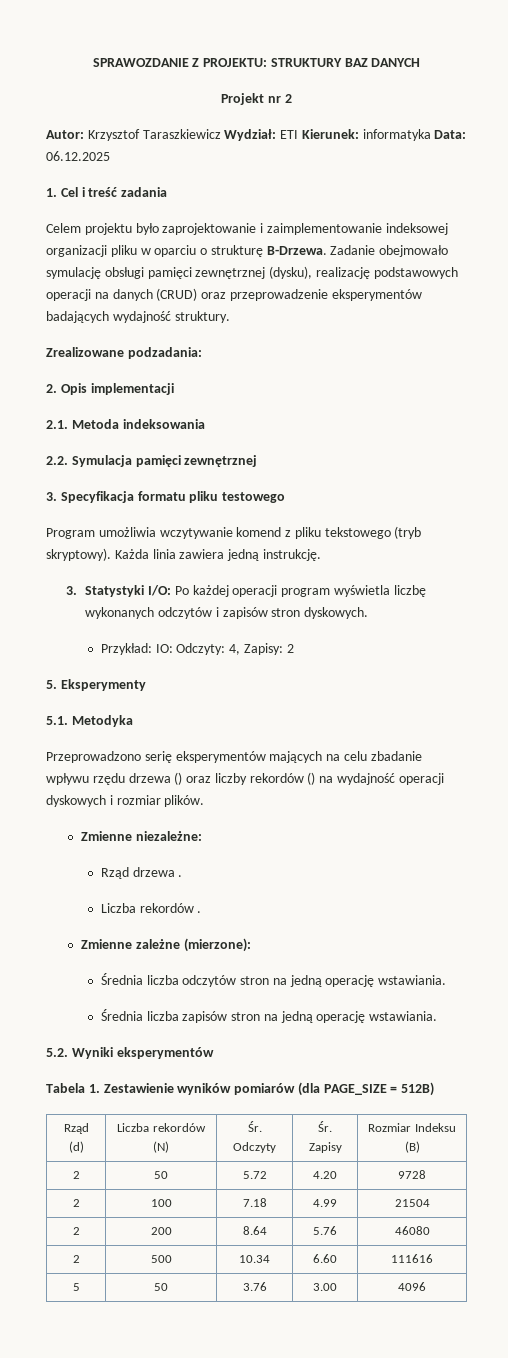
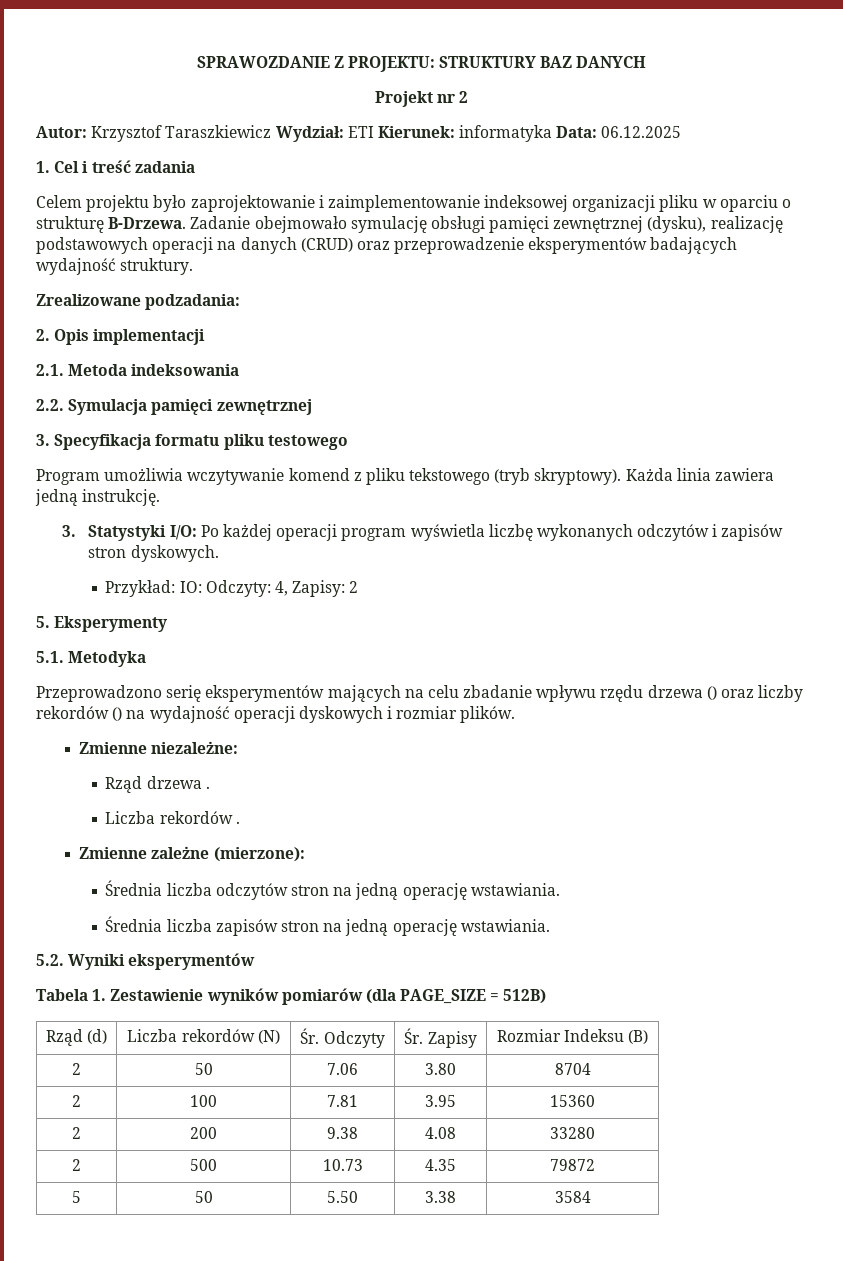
[242,1171,267,1179] [313,1171,337,1179] [398,1170,426,1179] 5.72 | 4.20 | 9728 -> [327,1063,358,1075] [425,1063,456,1075] [554,1063,591,1075] 7.06 | 3.80 | 8704
[242,1198,267,1207] [313,1199,337,1207] [394,1199,430,1207] 7.18 | 4.99 | 21504 -> [327,1095,358,1107] [425,1095,456,1107] [550,1095,595,1107] 7.81 | 3.95 | 15360
[242,1226,267,1235] [313,1226,337,1235] [394,1226,430,1235] 8.64 | 5.76 | 46080 -> [327,1127,358,1139] [425,1127,456,1139] [550,1127,595,1139] 9.38 | 4.08 | 33280
[239,1255,270,1263] [313,1254,337,1263] [391,1254,433,1263] 10.34 | 6.60 | 111616 -> [322,1159,363,1171] [425,1159,456,1171] [550,1159,595,1171] 10.73 | 4.35 | 79872
[242,1282,267,1291] [313,1283,337,1291] [398,1282,426,1291] 3.76 | 3.00 | 4096 -> [327,1191,358,1203] [425,1191,456,1203] [554,1191,591,1203] 5.50 | 3.38 | 3584

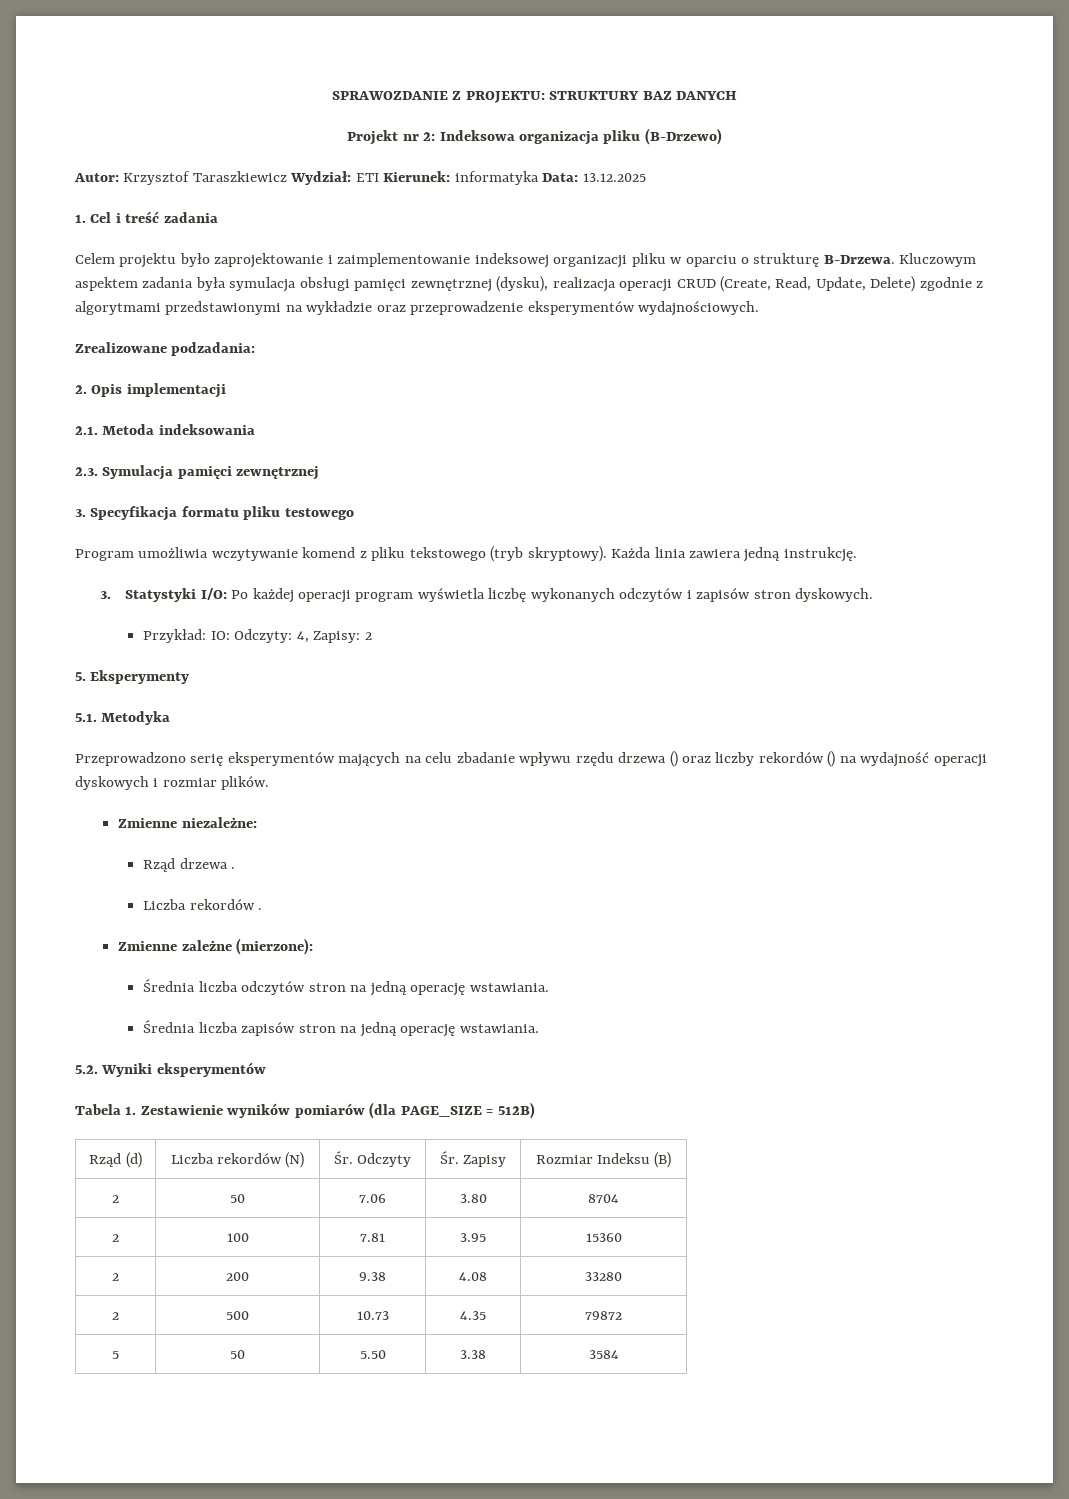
[459,91,469,103] 2 -> [423,128,722,145] 2: Indeksowa organizacja pliku (B-Drzewo)
[601,126,682,138] 06.12.2025 -> [582,173,646,182] 13.12.2025
[190,216,783,233] [36,237,738,254] [36,258,194,275] Zadanie obejmowało symulację obsługi pamięci zewnętrznej (dysku), realizację podstawowych operacji na danych (CRUD) oraz przeprowadzenie eksperymentów badających wydajność struktury. -> [899,253,977,267] [75,276,984,292] [75,301,760,316] Kluczowym aspektem zadania była symulacja obsługi pamięci zewnętrznej (dysku), realizacja operacji CRUD (Create, Read, Update, Delete) zgodnie z algorytmami przedstawionymi na wykładzie oraz przeprowadzenie eksperymentów wydajnościowych.
[36,399,64,411] 2.2. -> [75,467,98,476] 2.3.

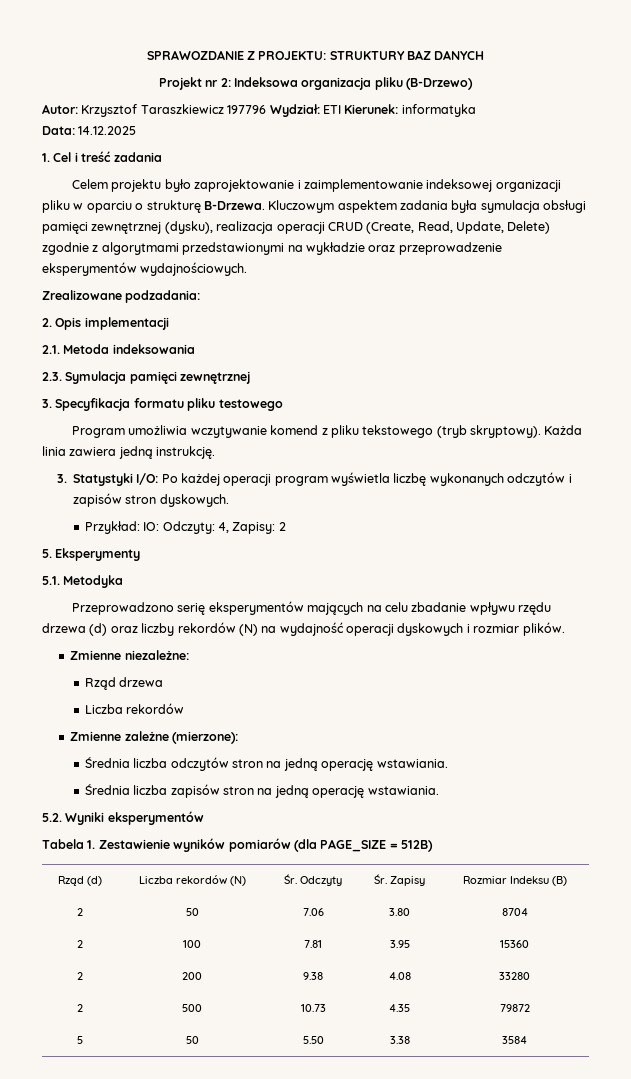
(287, 176) none -> [227,105,267,114] 197796
[542,173,646,182] Data: 13.12.2025 -> [42,126,137,135] // Data: 14.12.2025
[669,751,678,767] () -> [89,623,108,636] (d)
[827,751,836,767] () -> [238,624,258,636] (N)
[231,867,236,869] [143,899,263,910] . // Liczba rekordów . -> [84,703,185,714] // Liczba rekordów

